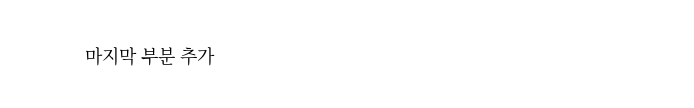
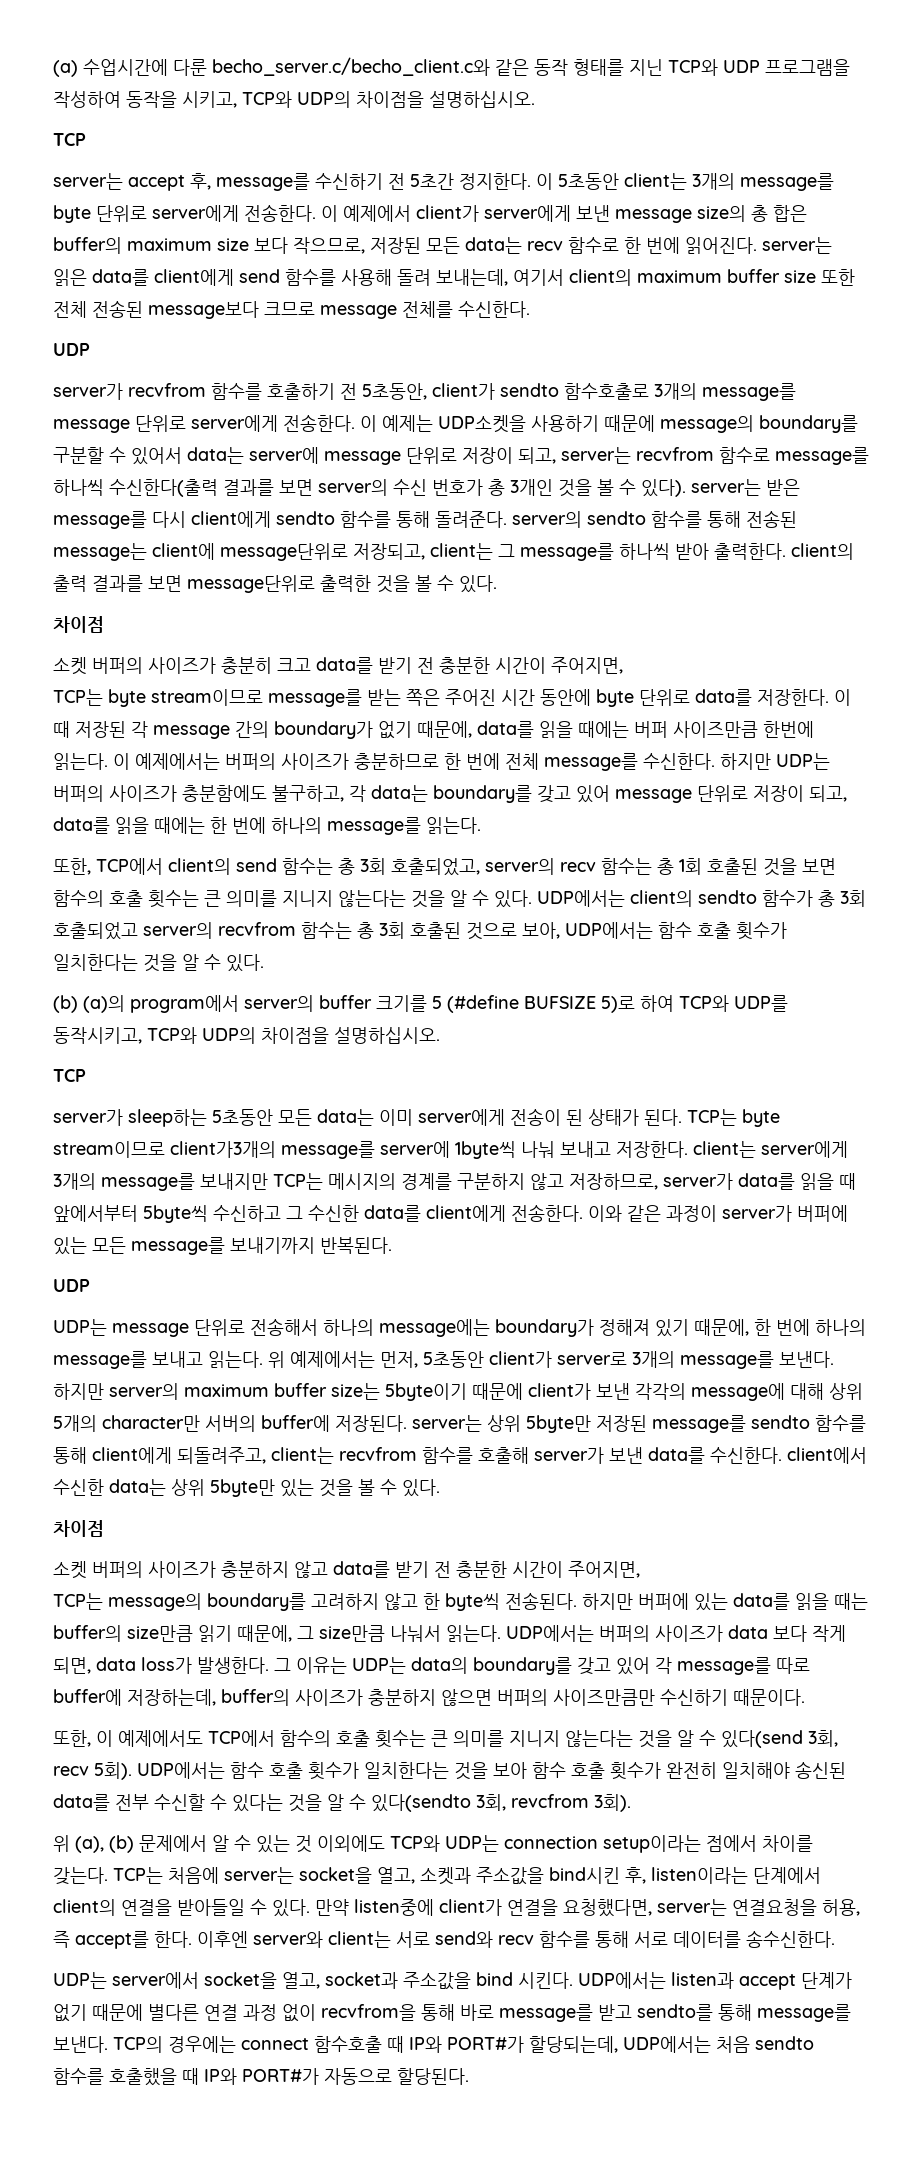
[85,46,215,66] 마지막 부분 추가 -> [53,57,850,77] [53,91,535,108] [53,133,86,146] [53,173,834,191] [53,204,807,223] [53,237,832,254] [53,269,855,286] [53,300,530,319] [53,343,90,356] [53,383,796,401] [53,414,858,433] [53,447,869,465] [53,479,800,497] [53,510,797,529] [53,543,854,561] [53,575,497,593] [53,616,104,633] [53,657,623,675] [53,689,851,707] [53,721,814,739] [53,753,830,771] [53,785,847,803] [53,817,481,835] [53,858,836,876] [53,890,866,908] [53,922,787,940] [53,954,264,972] [53,995,788,1013] [53,1027,440,1044] [53,1069,86,1082] [53,1108,780,1127] [53,1141,848,1159] [53,1173,856,1191] [53,1204,848,1223] [53,1237,392,1255] [53,1279,90,1292] [53,1318,866,1337] [53,1351,834,1369] [53,1383,863,1401] [53,1415,866,1433] [53,1447,867,1464] [53,1479,440,1497] [53,1520,104,1537] [53,1561,640,1579] [53,1592,868,1611] [53,1625,846,1642] [53,1657,810,1675] [53,1689,805,1706] [53,1730,838,1748] [53,1761,846,1780] [53,1794,631,1812] [53,1835,813,1853] [53,1867,821,1885] [53,1899,860,1917] [53,1930,835,1949] [53,1972,852,1990] [53,2004,851,2022] [53,2036,814,2053] [53,2068,469,2086] (a) 수업시간에 다룬 becho_server.c/becho_client.c와 같은 동작 형태를 지닌 TCP와 UDP 프로그램을 작성하여 동작을 시키고, TCP와 UDP의 차이점을 설명하십시오. // TCP // server는 accept 후, message를 수신하기 전 5초간 정지한다. 이 5초동안 client는 3개의 message를 byte 단위로 server에게 전송한다. 이 예제에서 client가 server에게 보낸 message size의 총 합은 buffer의 maximum size 보다 작으므로, 저장된 모든 data는 recv 함수로 한 번에 읽어진다. server는 읽은 data를 client에게 send 함수를 사용해 돌려 보내는데, 여기서 client의 maximum buffer size 또한 전체 전송된 message보다 크므로 message 전체를 수신한다. // UDP // server가 recvfrom 함수를 호출하기 전 5초동안, client가 sendto 함수호출로 3개의 message를 message 단위로 server에게 전송한다. 이 예제는 UDP소켓을 사용하기 때문에 message의 boundary를 구분할 수 있어서 data는 server에 message 단위로 저장이 되고, server는 recvfrom 함수로 message를 하나씩 수신한다(출력 결과를 보면 server의 수신 번호가 총 3개인 것을 볼 수 있다). server는 받은 message를 다시 client에게 sendto 함수를 통해 돌려준다. server의 sendto 함수를 통해 전송된 message는 client에 message단위로 저장되고, client는 그 message를 하나씩 받아 출력한다. client의 출력 결과를 보면 message단위로 출력한 것을 볼 수 있다. // 차이점 // 소켓 버퍼의 사이즈가 충분히 크고 data를 받기 전 충분한 시간이 주어지면, // TCP는 byte stream이므로 message를 받는 쪽은 주어진 시간 동안에 byte 단위로 data를 저장한다. 이 때 저장된 각 message 간의 boundary가 없기 때문에, data를 읽을 때에는 버퍼 사이즈만큼 한번에 읽는다. 이 예제에서는 버퍼의 사이즈가 충분하므로 한 번에 전체 message를 수신한다. 하지만 UDP는 버퍼의 사이즈가 충분함에도 불구하고, 각 data는 boundary를 갖고 있어 message 단위로 저장이 되고, data를 읽을 때에는 한 번에 하나의 message를 읽는다. // 또한, TCP에서 client의 send 함수는 총 3회 호출되었고, server의 recv 함수는 총 1회 호출된 것을 보면 함수의 호출 횟수는 큰 의미를 지니지 않는다는 것을 알 수 있다. UDP에서는 client의 sendto 함수가 총 3회 호출되었고 server의 recvfrom 함수는 총 3회 호출된 것으로 보아, UDP에서는 함수 호출 횟수가 일치한다는 것을 알 수 있다. // (b) (a)의 program에서 server의 buffer 크기를 5 (#define BUFSIZE 5)로 하여 TCP와 UDP를 동작시키고, TCP와 UDP의 차이점을 설명하십시오. // TCP // server가 sleep하는 5초동안 모든 data는 이미 server에게 전송이 된 상태가 된다. TCP는 byte stream이므로 client가3개의 message를 server에 1byte씩 나눠 보내고 저장한다. client는 server에게 3개의 message를 보내지만 TCP는 메시지의 경계를 구분하지 않고 저장하므로, server가 data를 읽을 때 앞에서부터 5byte씩 수신하고 그 수신한 data를 client에게 전송한다. 이와 같은 과정이 server가 버퍼에 있는 모든 message를 보내기까지 반복된다. // UDP // UDP는 message 단위로 전송해서 하나의 message에는 boundary가 정해져 있기 때문에, 한 번에 하나의 message를 보내고 읽는다. 위 예제에서는 먼저, 5초동안 client가 server로 3개의 message를 보낸다. 하지만 server의 maximum buffer size는 5byte이기 때문에 client가 보낸 각각의 message에 대해 상위 5개의 character만 서버의 buffer에 저장된다. server는 상위 5byte만 저장된 message를 sendto 함수를 통해 client에게 되돌려주고, client는 recvfrom 함수를 호출해 server가 보낸 data를 수신한다. client에서 수신한 data는 상위 5byte만 있는 것을 볼 수 있다. // 차이점 // 소켓 버퍼의 사이즈가 충분하지 않고 data를 받기 전 충분한 시간이 주어지면, // TCP는 message의 boundary를 고려하지 않고 한 byte씩 전송된다. 하지만 버퍼에 있는 data를 읽을 때는 buffer의 size만큼 읽기 때문에, 그 size만큼 나눠서 읽는다. UDP에서는 버퍼의 사이즈가 data 보다 작게 되면, data loss가 발생한다. 그 이유는 UDP는 data의 boundary를 갖고 있어 각 message를 따로 buffer에 저장하는데, buffer의 사이즈가 충분하지 않으면 버퍼의 사이즈만큼만 수신하기 때문이다. // 또한, 이 예제에서도 TCP에서 함수의 호출 횟수는 큰 의미를 지니지 않는다는 것을 알 수 있다(send 3회, recv 5회). UDP에서는 함수 호출 횟수가 일치한다는 것을 보아 함수 호출 횟수가 완전히 일치해야 송신된 data를 전부 수신할 수 있다는 것을 알 수 있다(sendto 3회, revcfrom 3회). // 위 (a), (b) 문제에서 알 수 있는 것 이외에도 TCP와 UDP는 connection setup이라는 점에서 차이를 갖는다. TCP는 처음에 server는 socket을 열고, 소켓과 주소값을 bind시킨 후, listen이라는 단계에서 client의 연결을 받아들일 수 있다. 만약 listen중에 client가 연결을 요청했다면, server는 연결요청을 허용, 즉 accept를 한다. 이후엔 server와 client는 서로 send와 recv 함수를 통해 서로 데이터를 송수신한다. // UDP는 server에서 socket을 열고, socket과 주소값을 bind 시킨다. UDP에서는 listen과 accept 단계가 없기 때문에 별다른 연결 과정 없이 recvfrom을 통해 바로 message를 받고 sendto를 통해 message를 보낸다. TCP의 경우에는 connect 함수호출 때 IP와 PORT#가 할당되는데, UDP에서는 처음 sendto 함수를 호출했을 때 IP와 PORT#가 자동으로 할당된다.

